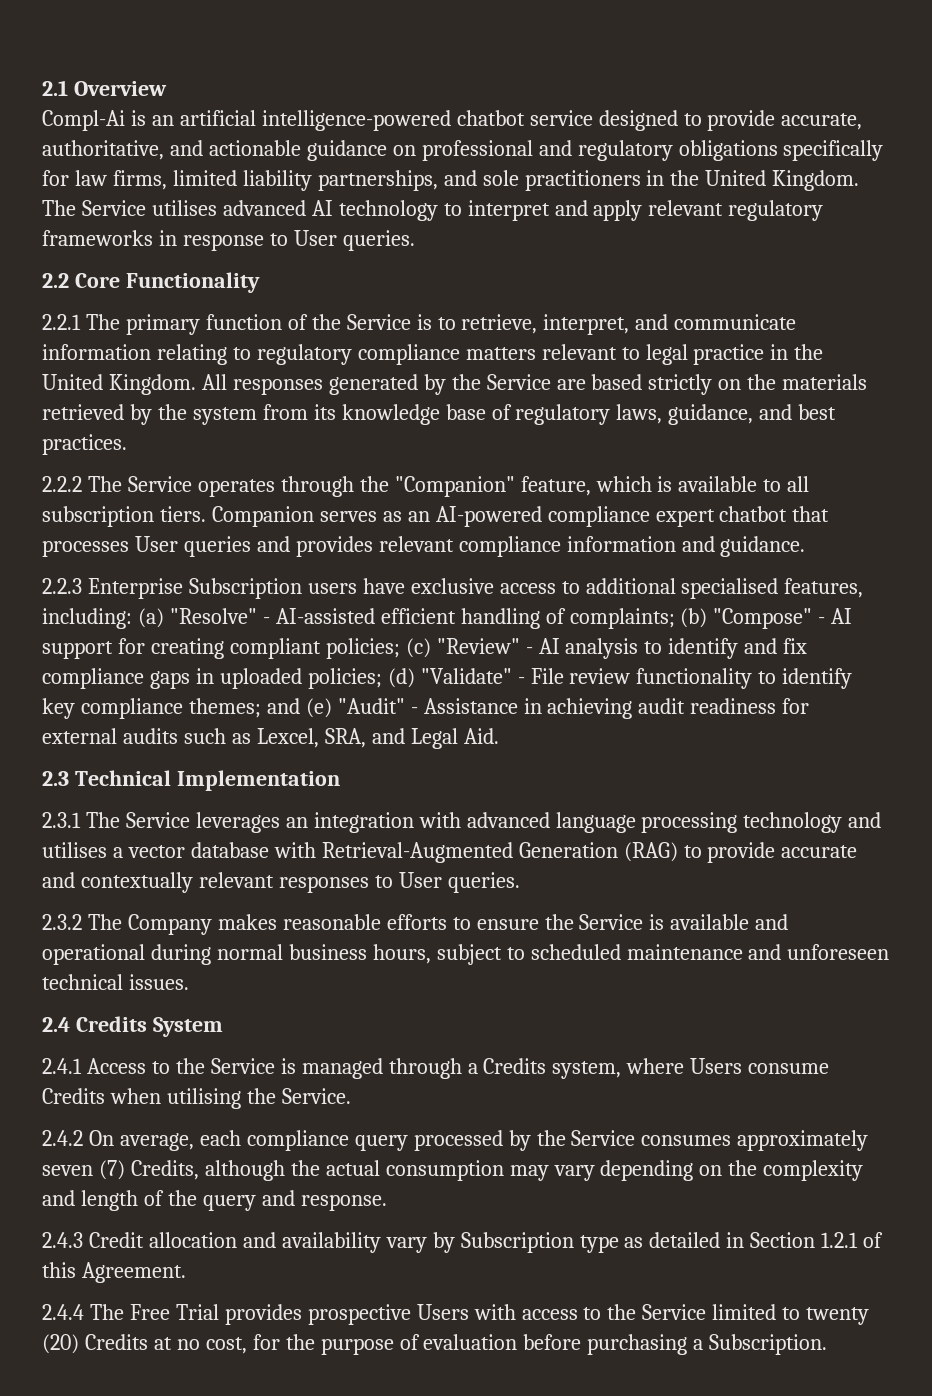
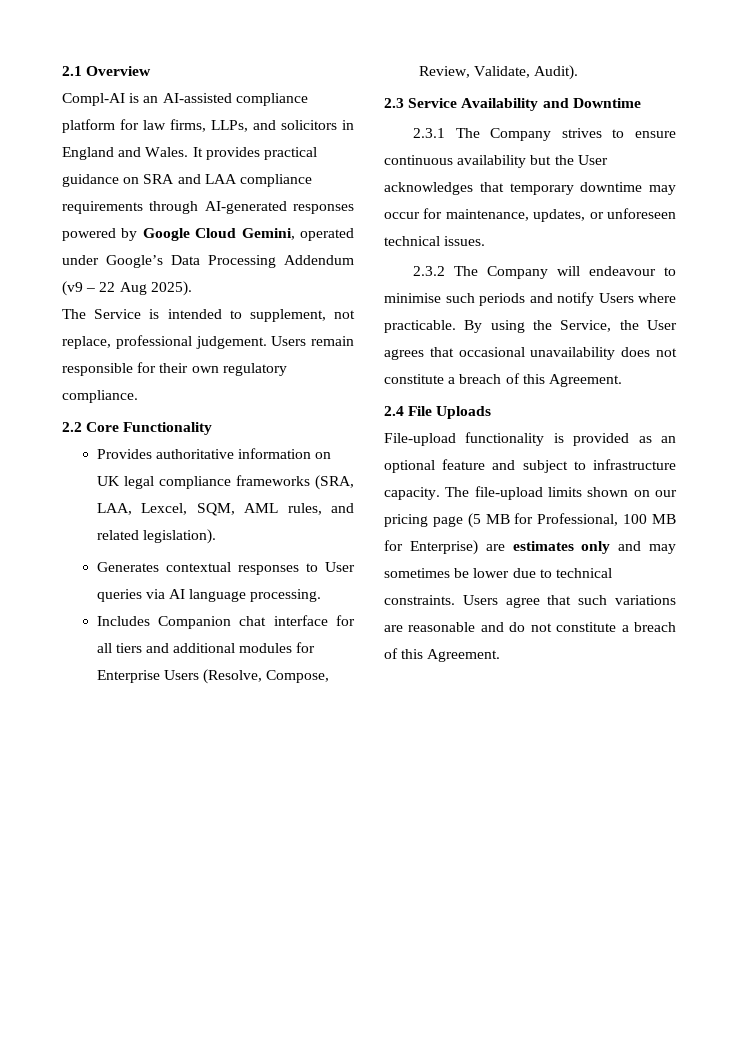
[42,110,125,131] Compl-Ai -> [62,93,125,106] Compl-AI
[179,110,863,131] [42,140,884,161] [42,170,860,191] [42,200,824,221] [42,230,415,251] [42,272,260,293] [42,314,797,335] [42,344,824,365] [42,374,868,395] [42,404,837,425] [42,434,127,455] [42,476,810,497] [42,506,830,527] [42,536,806,557] [42,578,864,599] [42,608,853,629] [42,638,808,659] [42,668,853,689] [42,698,810,719] [42,728,499,749] [42,770,340,791] [42,812,882,833] [42,842,858,863] [42,872,520,893] [42,914,789,935] [42,944,890,965] [42,974,189,990] [42,1016,223,1037] [42,1058,830,1079] [42,1088,351,1109] [42,1130,869,1151] [42,1160,864,1181] [42,1190,387,1211] [42,1232,884,1253] [42,1262,186,1283] [42,1304,870,1325] [42,1334,828,1355] artificial intelligence-powered chatbot service designed to provide accurate, authoritative, and actionable guidance on professional and regulatory obligations specifically for law firms, limited liability partnerships, and sole practitioners in the United Kingdom. The Service utilises advanced AI technology to interpret and apply relevant regulatory frameworks in response to User queries. // 2.2 Core Functionality // 2.2.1 The primary function of the Service is to retrieve, interpret, and communicate information relating to regulatory compliance matters relevant to legal practice in the United Kingdom. All responses generated by the Service are based strictly on the materials retrieved by the system from its knowledge base of regulatory laws, guidance, and best practices. // 2.2.2 The Service operates through the "Companion" feature, which is available to all subscription tiers. Companion serves as an AI-powered compliance expert chatbot that processes User queries and provides relevant compliance information and guidance. // 2.2.3 Enterprise Subscription users have exclusive access to additional specialised features, including: (a) "Resolve" - AI-assisted efficient handling of complaints; (b) "Compose" - AI support for creating compliant policies; (c) "Review" - AI analysis to identify and fix compliance gaps in uploaded policies; (d) "Validate" - File review functionality to identify key compliance themes; and (e) "Audit" - Assistance in achieving audit readiness for external audits such as Lexcel, SRA, and Legal Aid. // 2.3 Technical Implementation // 2.3.1 The Service leverages an integration with advanced language processing technology and utilises a vector database with Retrieval-Augmented Generation (RAG) to provide accurate and contextually relevant responses to User queries. // 2.3.2 The Company makes reasonable efforts to ensure the Service is available and operational during normal business hours, subject to scheduled maintenance and unforeseen technical issues. // 2.4 Credits System // 2.4.1 Access to the Service is managed through a Credits system, where Users consume Credits when utilising the Service. // 2.4.2 On average, each compliance query processed by the Service consumes approximately seven (7) Credits, although the actual consumption may vary depending on the complexity and length of the query and response. // 2.4.3 Credit allocation and availability vary by Subscription type as detailed in Section 1.2.1 of this Agreement. // 2.4.4 The Free Trial provides prospective Users with access to the Service limited to twenty (20) Credits at no cost, for the purpose of evaluation before purchasing a Subscription. -> [162,93,308,106] [62,119,354,133] [62,147,317,160] [62,174,312,187] [62,201,354,214] [62,228,354,241] [62,255,354,268] [62,281,192,296] [62,309,355,322] [62,335,354,349] [62,362,287,376] [62,390,138,403] [62,422,213,435] [96,448,332,459] [96,475,354,490] [96,503,354,516] [96,529,216,544] [96,562,355,575] [96,589,322,602] [96,615,355,629] [96,642,316,653] [96,669,330,684] [418,65,578,80] [384,98,641,111] [413,128,676,141] [384,155,608,168] [384,182,676,195] [384,208,676,222] [384,236,486,246] [413,266,676,279] [384,292,676,306] [384,320,677,333] [384,347,677,360] [384,373,622,387] [384,406,492,419] [384,432,676,446] [384,459,676,473] [384,486,677,500] [384,513,676,528] [384,540,676,555] [384,568,612,578] [384,595,676,608] [384,622,676,632] [384,648,501,662] AI-assisted compliance platform for law firms, LLPs, and solicitors in England and Wales. It provides practical guidance on SRA and LAA compliance requirements through AI-generated responses powered by Google Cloud Gemini, operated under Google’s Data Processing Addendum (v9 – 22 Aug 2025). // The Service is intended to supplement, not replace, professional judgement. Users remain responsible for their own regulatory compliance. // 2.2 Core Functionality // Provides authoritative information on UK legal compliance frameworks (SRA, LAA, Lexcel, SQM, AML rules, and related legislation). // Generates contextual responses to User queries via AI language processing. // Includes Companion chat interface for all tiers and additional modules for Enterprise Users (Resolve, Compose, Review, Validate, Audit). // 2.3 Service Availability and Downtime // 2.3.1 The Company strives to ensure continuous availability but the User acknowledges that temporary downtime may occur for maintenance, updates, or unforeseen technical issues. // 2.3.2 The Company will endeavour to minimise such periods and notify Users where practicable. By using the Service, the User agrees that occasional unavailability does not constitute a breach of this Agreement. // 2.4 File Uploads // File-upload functionality is provided as an optional feature and subject to infrastructure capacity. The file-upload limits shown on our pricing page (5 MB for Professional, 100 MB for Enterprise) are estimates only and may sometimes be lower due to technical constraints. Users agree that such variations are reasonable and do not constitute a breach of this Agreement.

